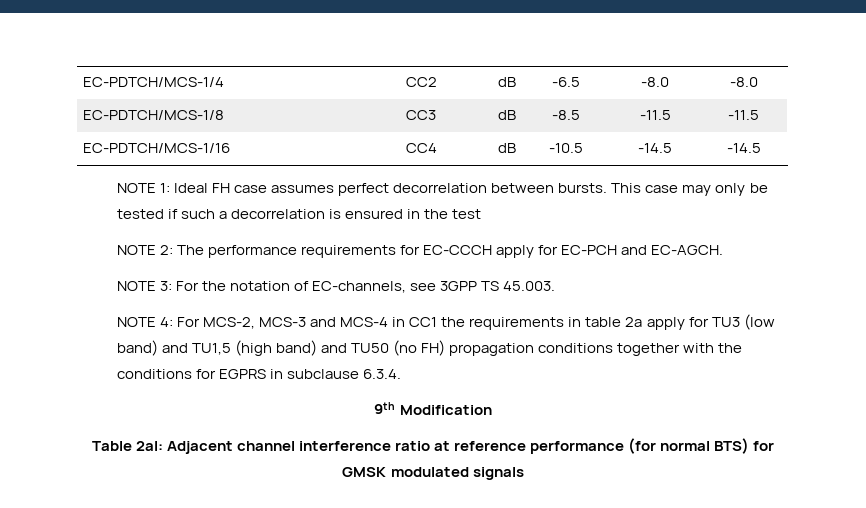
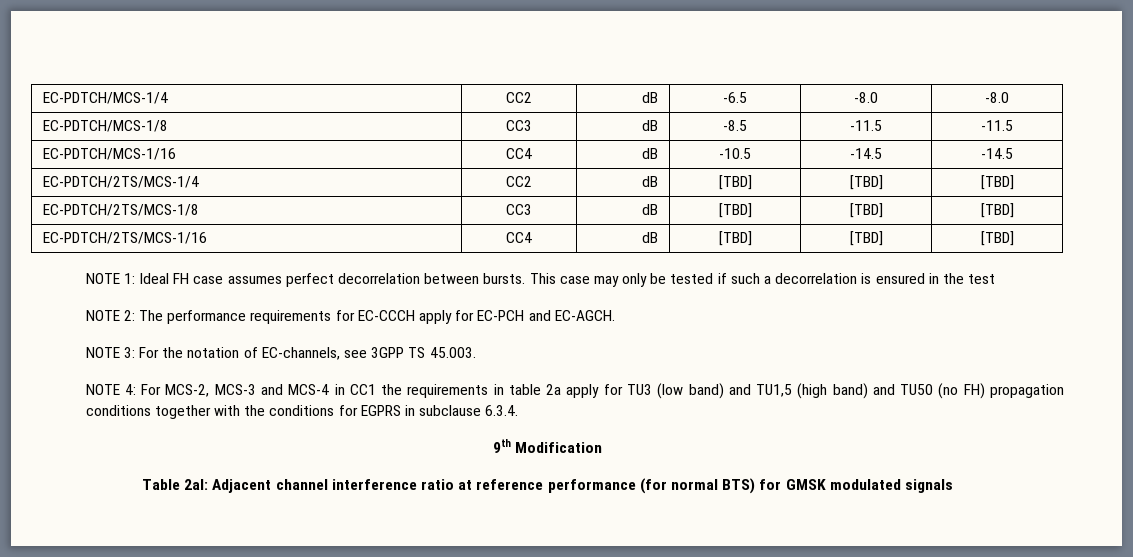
(761, 148) none -> [42,176,199,188] [506,176,532,187] [642,176,659,187] [718,175,752,190] [849,175,883,190] [980,175,1014,190] [42,204,199,216] [506,204,532,215] [642,204,659,215] [718,203,752,218] [849,203,883,218] [980,203,1014,218] [42,232,207,244] [506,232,532,243] [642,232,659,243] [718,231,752,246] [849,231,883,246] [980,231,1014,246] // EC-PDTCH/2TS/MCS-1/4 | CC2 | dB | [TBD] | [TBD] | [TBD] // EC-PDTCH/2TS/MCS-1/8 | CC3 | dB | [TBD] | [TBD] | [TBD] // EC-PDTCH/2TS/MCS-1/16 | CC4 | dB | [TBD] | [TBD] | [TBD]

